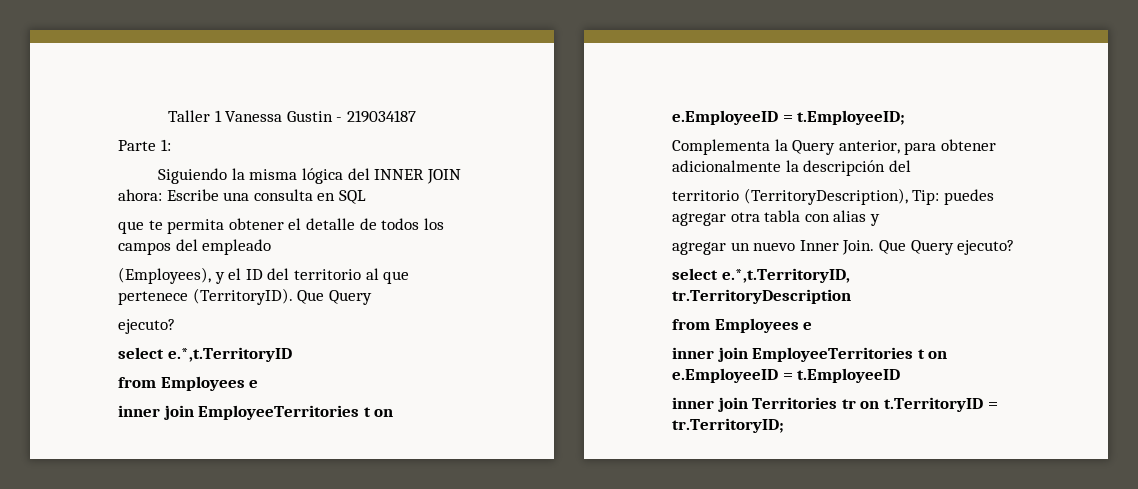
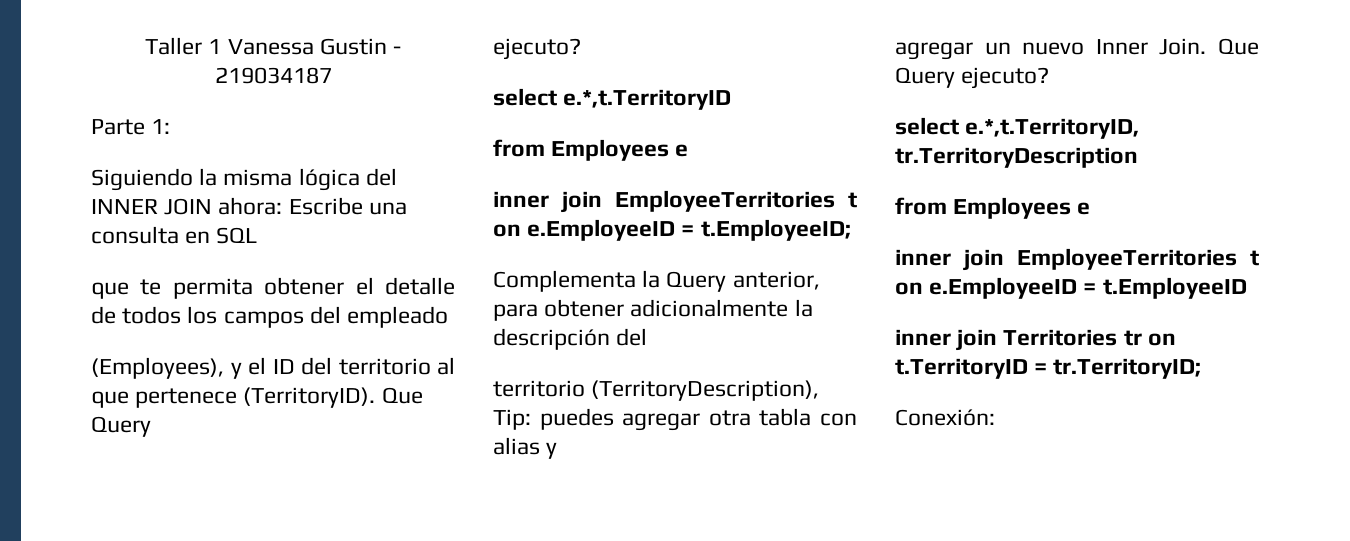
(784, 425) none -> [895,409,995,426] // Conexión:

